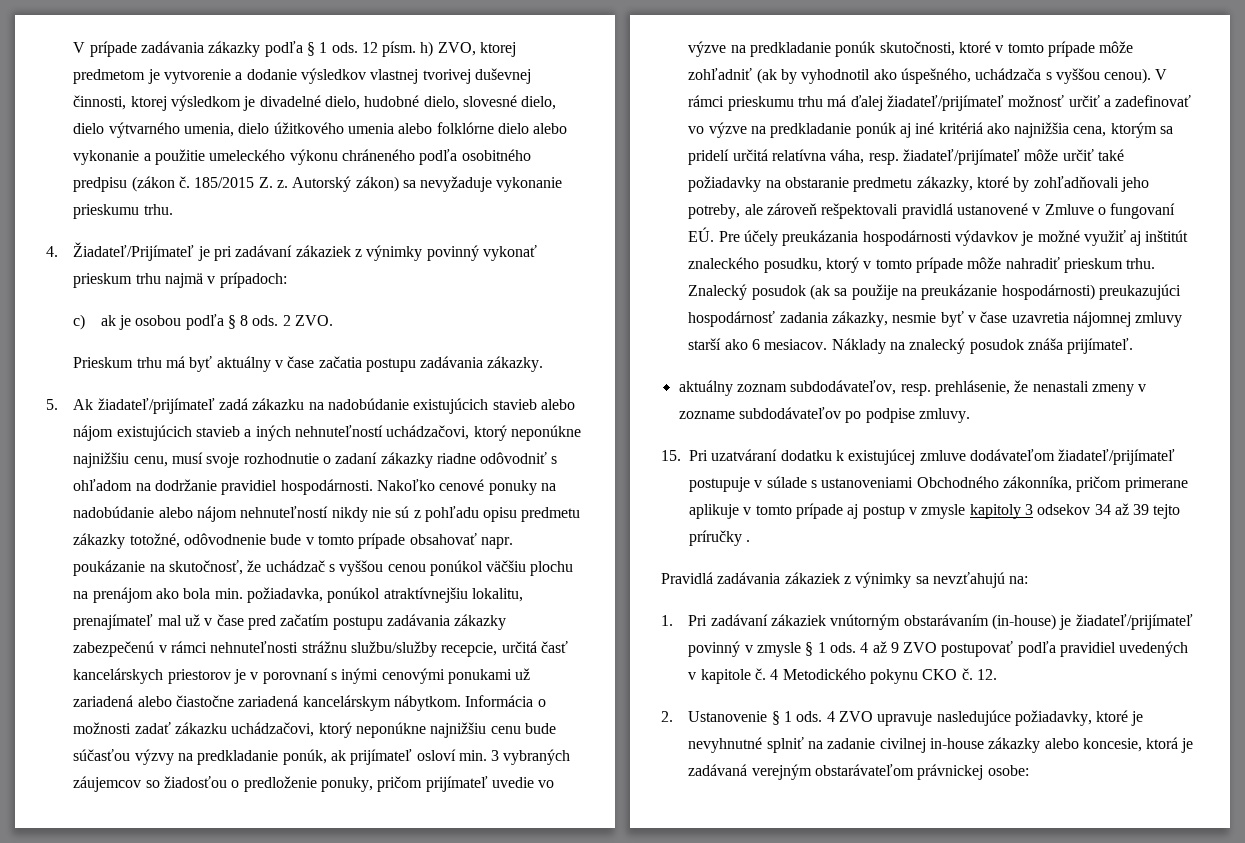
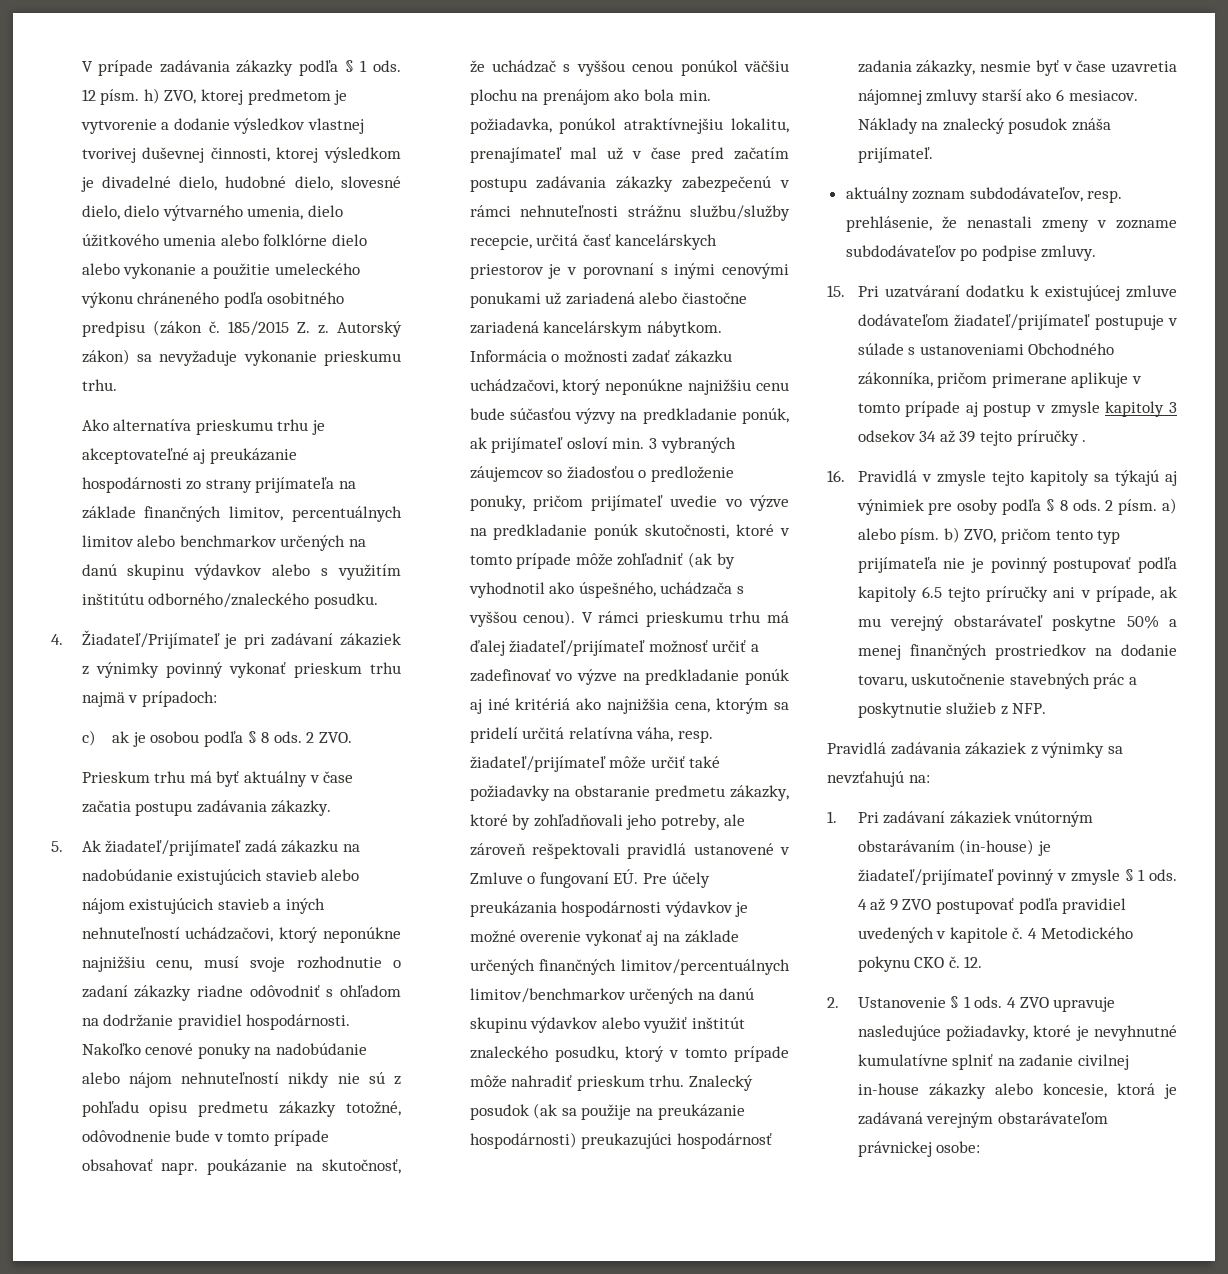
(173, 209) none -> [81,419,325,435] [81,448,297,464] [81,477,356,493] [81,506,402,522] [81,535,366,551] [81,564,401,580] [81,593,378,609] // Ako alternatíva prieskumu trhu je akceptovateľné aj preukázanie hospodárnosti zo strany prijímateľa na základe finančných limitov, percentuálnych limitov alebo benchmarkov určených na danú skupinu výdavkov alebo s využitím inštitútu odborného/znaleckého posudku.
[1083,230,1142,246] využiť aj -> [520,930,739,946] [469,959,790,975] [469,988,755,1004] [469,1017,688,1033] overenie vykonať aj na základe určených finančných limitov/percentuálnych limitov/benchmarkov určených na danú skupinu výdavkov alebo využiť
(751, 541) none -> [827,470,1177,486] [856,498,1177,515] [857,527,1121,544] [857,557,1177,573] [857,586,1177,602] [857,615,1177,631] [857,644,1177,660] [857,673,1137,689] [857,702,1047,718] // 16. Pravidlá v zmysle tejto kapitoly sa týkajú aj výnimiek pre osoby podľa § 8 ods. 2 písm. a) alebo písm. b) ZVO, pričom tento typ prijímateľa nie je povinný postupovať podľa kapitoly 6.5 tejto príručky ani v prípade, ak mu verejný obstarávateľ poskytne 50% a menej finančných prostriedkov na dodanie tovaru, uskutočnenie stavebných prác a poskytnutie služieb z NFP.
(763, 745) none -> [857,1054,948,1066] kumulatívne

